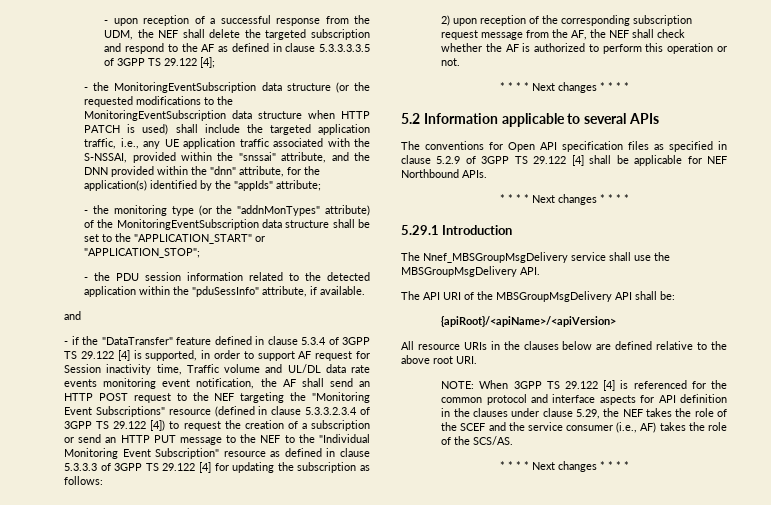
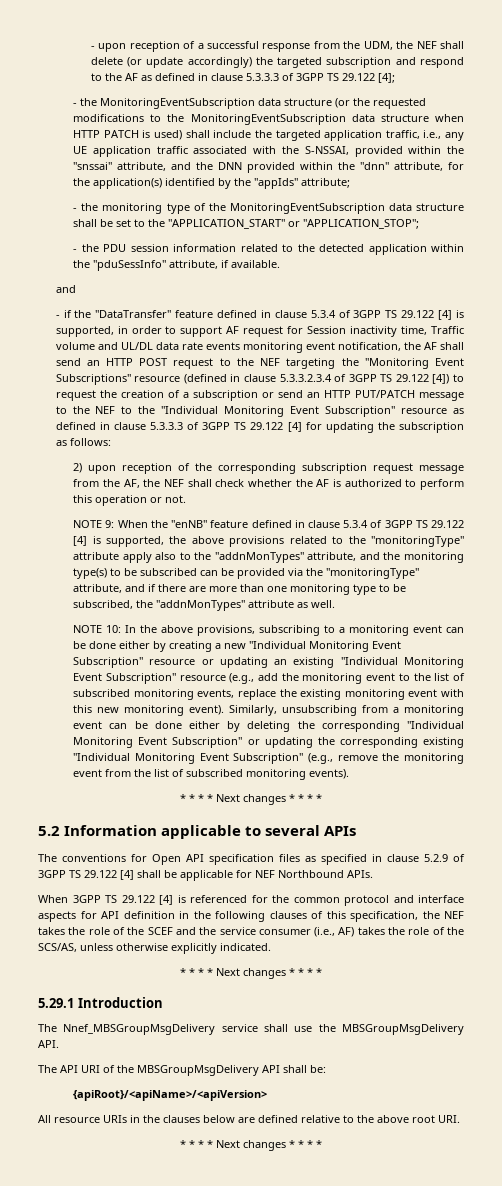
(241, 33) none -> [127,57,252,68] (or update accordingly)
[318,44,370,52] 5.3.3.3.3.5 -> [245,73,279,81] 5.3.3.3
[198,205,370,216] (or the "addnMonTypes" attribute) -> (190, 208) none
[153,435,176,443] PUT -> [354,390,415,398] PUT/PATCH
(461, 62) none -> [73,520,465,528] [73,536,464,547] [73,552,465,563] [73,568,420,579] [73,584,407,595] [73,600,336,611] [73,625,464,636] [73,641,402,652] [73,657,464,668] [73,673,465,684] [73,689,464,700] [73,705,464,716] [73,721,464,732] [73,737,464,748] [73,753,464,764] [73,769,350,780] // NOTE 9: When the "enNB" feature defined in clause 5.3.4 of 3GPP TS 29.122 [4] is supported, the above provisions related to the "monitoringType" attribute apply also to the "addnMonTypes" attribute, and the monitoring type(s) to be subscribed can be provided via the "monitoringType" attribute, and if there are more than one monitoring type to be subscribed, the "addnMonTypes" attribute as well. // NOTE 10: In the above provisions, subscribing to a monitoring event can be done either by creating a new "Individual Monitoring Event Subscription" resource or updating an existing "Individual Monitoring Event Subscription" resource (e.g., add the monitoring event to the list of subscribed monitoring events, replace the existing monitoring event with this new monitoring event). Similarly, unsubscribing from a monitoring event can be done either by deleting the corresponding "Individual Monitoring Event Subscription" or updating the corresponding existing "Individual Monitoring Event Subscription" (e.g., remove the monitoring event from the list of subscribed monitoring events).
(487, 174) none -> [38,895,464,906] [38,911,464,922] [38,927,464,937] [38,943,271,954] // When 3GPP TS 29.122 [4] is referenced for the common protocol and interface aspects for API definition in the following clauses of this specification, the NEF takes the role of the SCEF and the service consumer (i.e., AF) takes the role of the SCS/AS, unless otherwise explicitly indicated.
[441,380,727,391] [441,394,727,405] [441,408,727,419] [441,422,727,433] [441,436,514,445] // NOTE: When 3GPP TS 29.122 [4] is referenced for the common protocol and interface aspects for API definition in the clauses under clause 5.29, the NEF takes the role of the SCEF and the service consumer (i.e., AF) takes the role of the SCS/AS. -> (460, 1119) none

